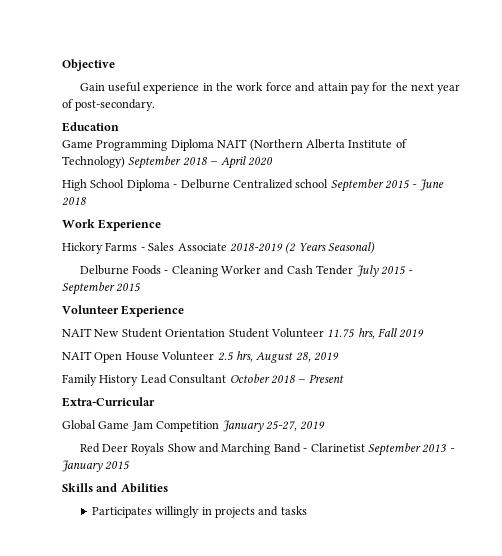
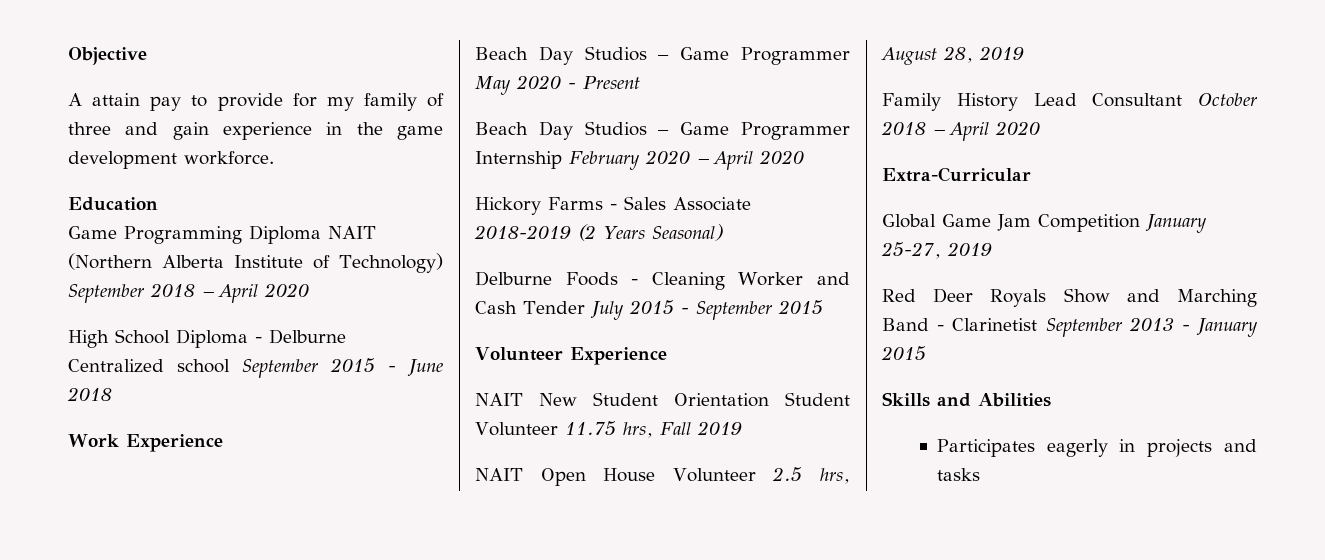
[79,82,461,94] [62,99,156,111] Gain useful experience in the work force and attain pay for the next year of post-secondary. -> [68,93,444,111] [68,122,443,140] [68,151,274,169] A attain pay to provide for my family of three and gain experience in the game development workforce.
(162, 225) none -> [475,46,850,65] [475,75,640,95] [475,121,850,140] [475,150,804,170] // Beach Day Studios – Game Programmer May 2020 - Present // Beach Day Studios – Game Programmer Internship February 2020 – April 2020
[308,374,344,383] Present -> [949,121,1040,141] April 2020
[155,506,200,518] willingly -> [1046,439,1108,457] eagerly

